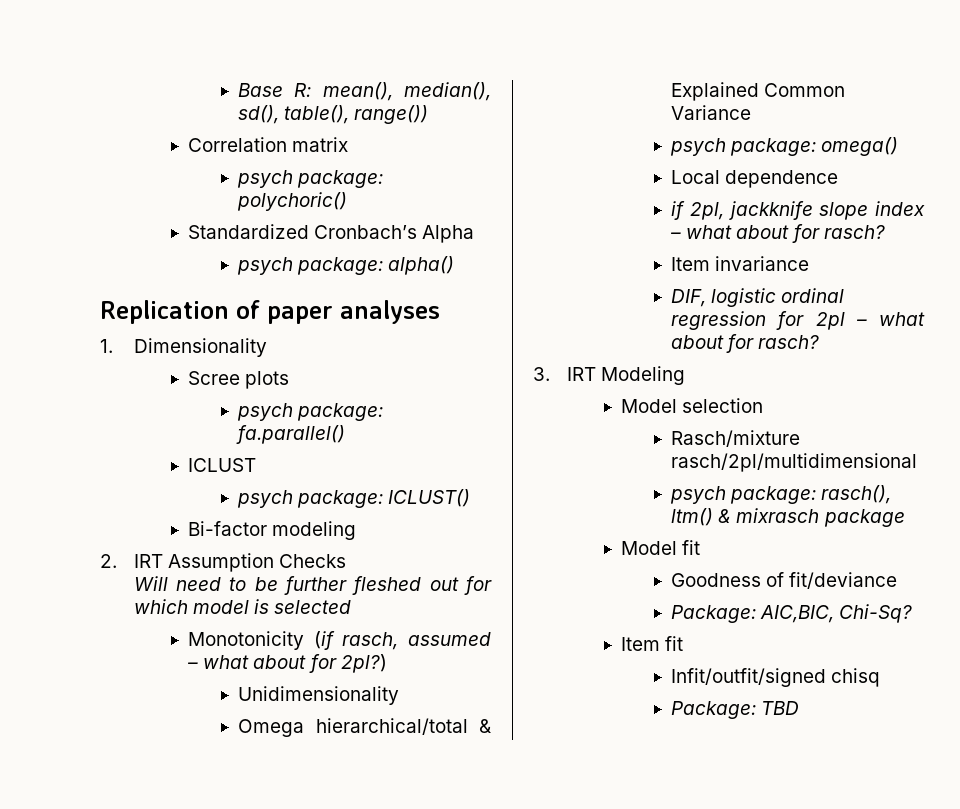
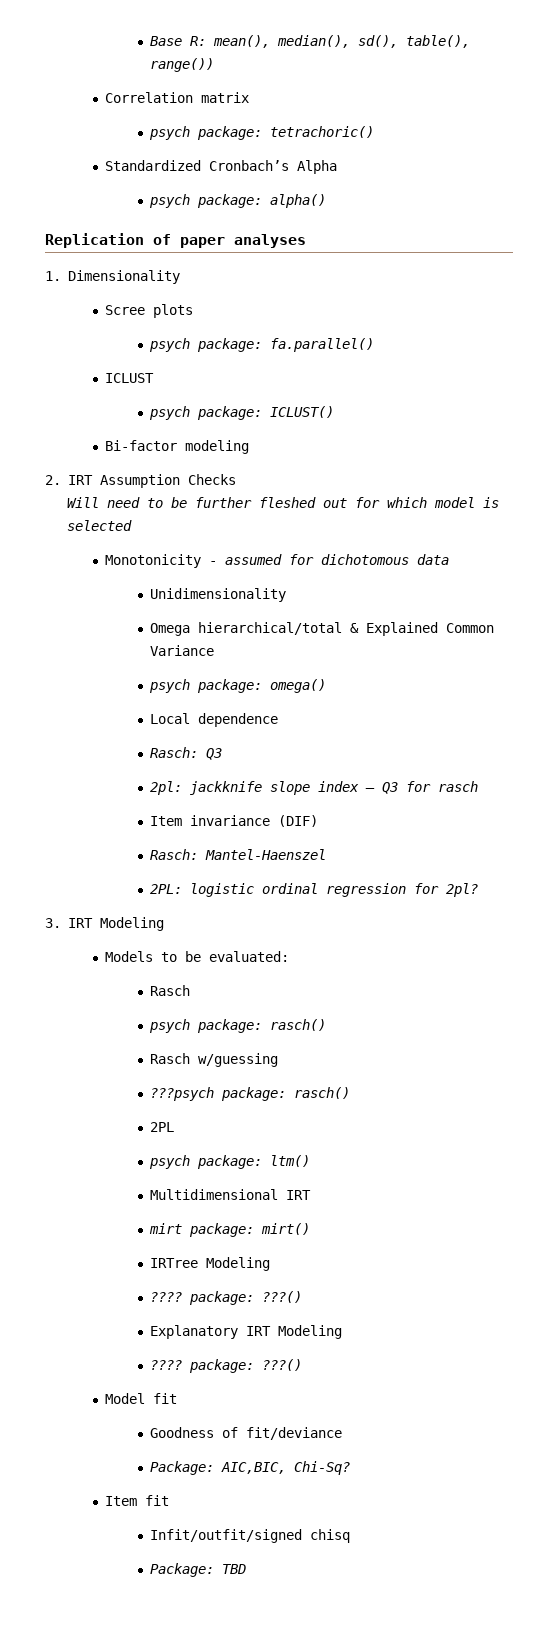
[237,192,348,211] polychoric() -> [269,126,374,138] tetrachoric()
[313,631,491,650] [188,654,387,673] (if rasch, assumed – what about for 2pl?) -> [208,554,449,565] - assumed for dichotomous data
[671,201,724,220] if 2pl, -> [149,747,222,760] [149,781,182,795] Rasch: Q3 // 2pl:
[686,224,885,243] [671,256,810,271] [671,288,845,307] [671,311,925,330] [671,334,820,353] [533,366,685,385] [621,398,764,413] [671,430,801,447] [671,453,918,472] [670,485,892,504] [671,508,905,527] what about for rasch? // Item invariance // DIF, logistic ordinal regression for 2pl – what about for rasch? // 3. IRT Modeling // Model selection // Rasch/mixture rasch/2pl/multidimensional // psych package: rasch(), ltm() & mixrasch package -> [381,781,478,794] [149,815,318,827] [149,849,326,860] [149,883,478,897] [45,917,164,931] [104,951,289,962] [149,985,190,996] [148,1019,326,1033] [149,1053,278,1067] [149,1087,350,1101] [149,1122,174,1132] [148,1155,310,1169] [149,1189,311,1200] [148,1223,310,1237] [149,1257,270,1271] [149,1291,302,1305] [149,1325,342,1339] [149,1359,302,1373] Q3 for rasch // Item invariance (DIF) // Rasch: Mantel-Haenszel // 2PL: logistic ordinal regression for 2pl? // 3. IRT Modeling // Models to be evaluated: // Rasch // psych package: rasch() // Rasch w/guessing // ???psych package: rasch() // 2PL // psych package: ltm() // Multidimensional IRT // mirt package: mirt() // IRTree Modeling // ???? package: ???() // Explanatory IRT Modeling // ???? package: ???()

